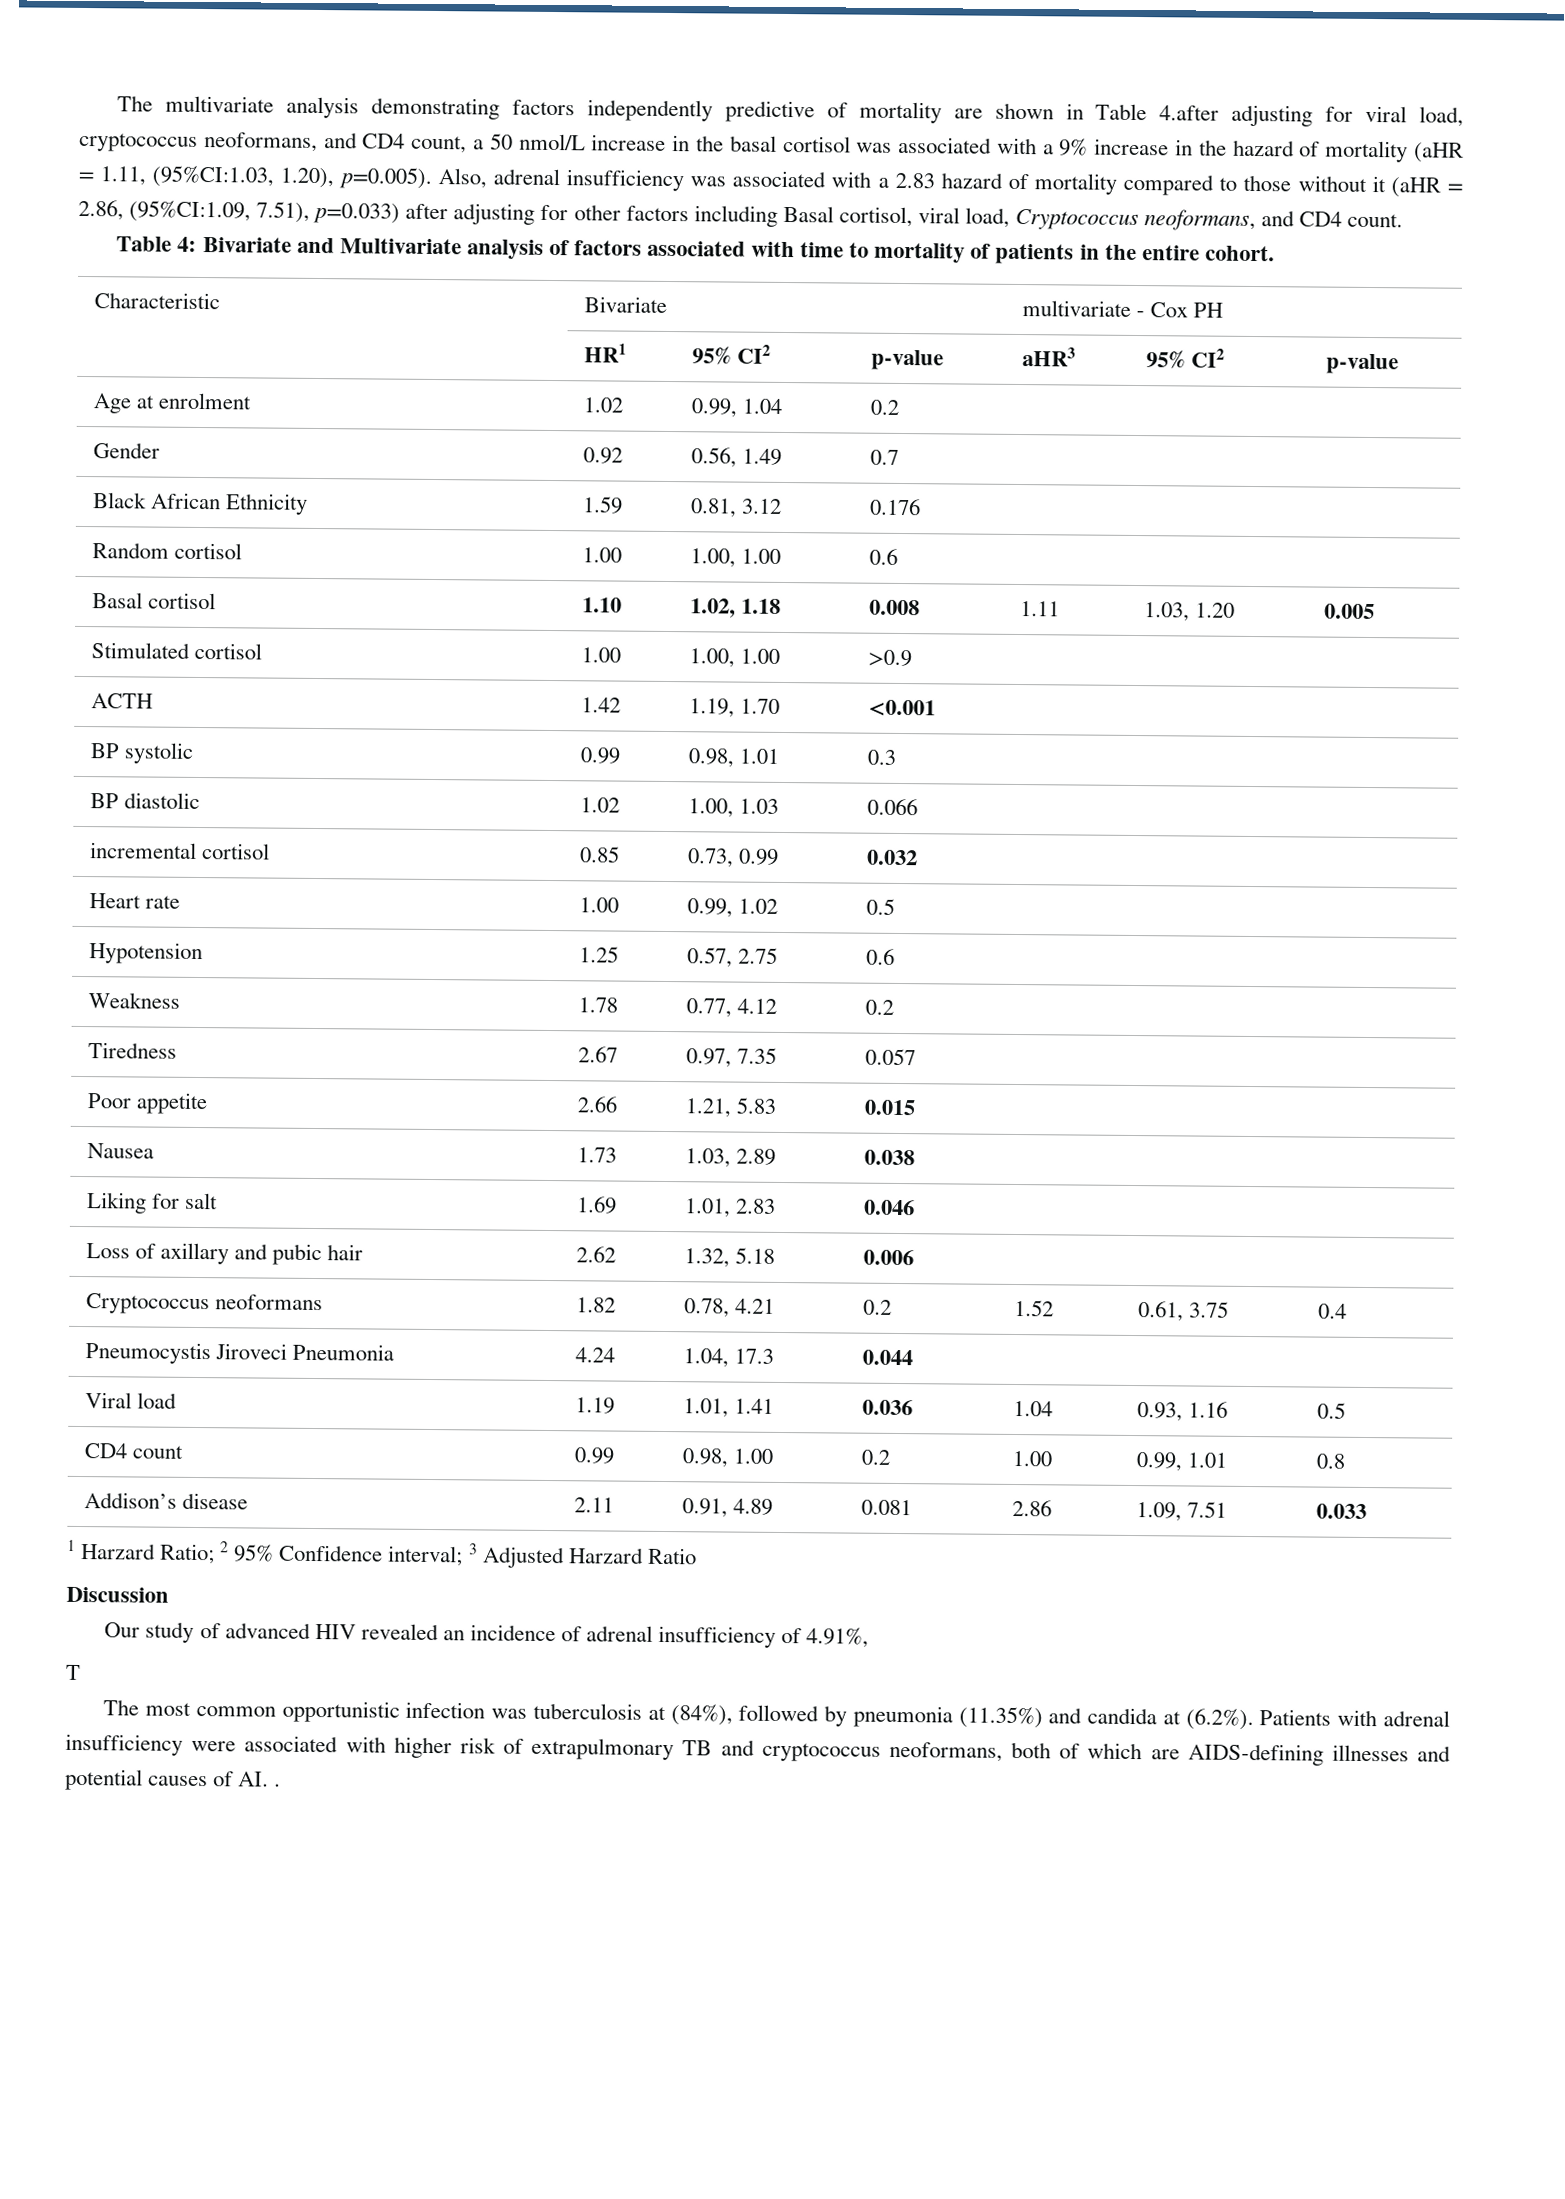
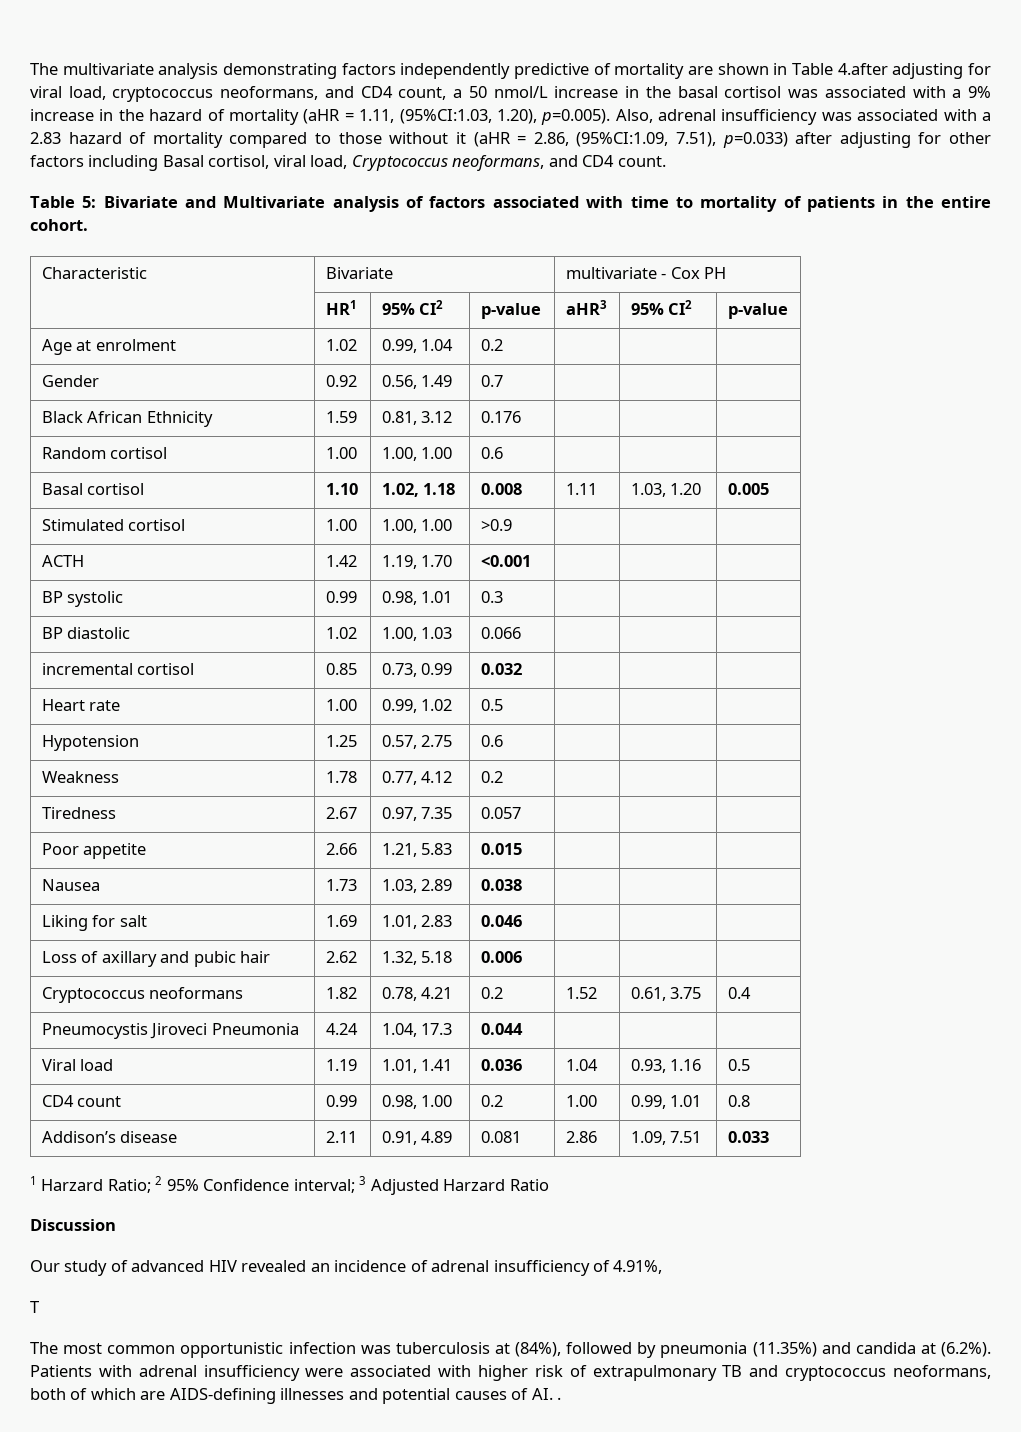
[177,236,198,252] 4: -> [82,196,97,208] 5:

